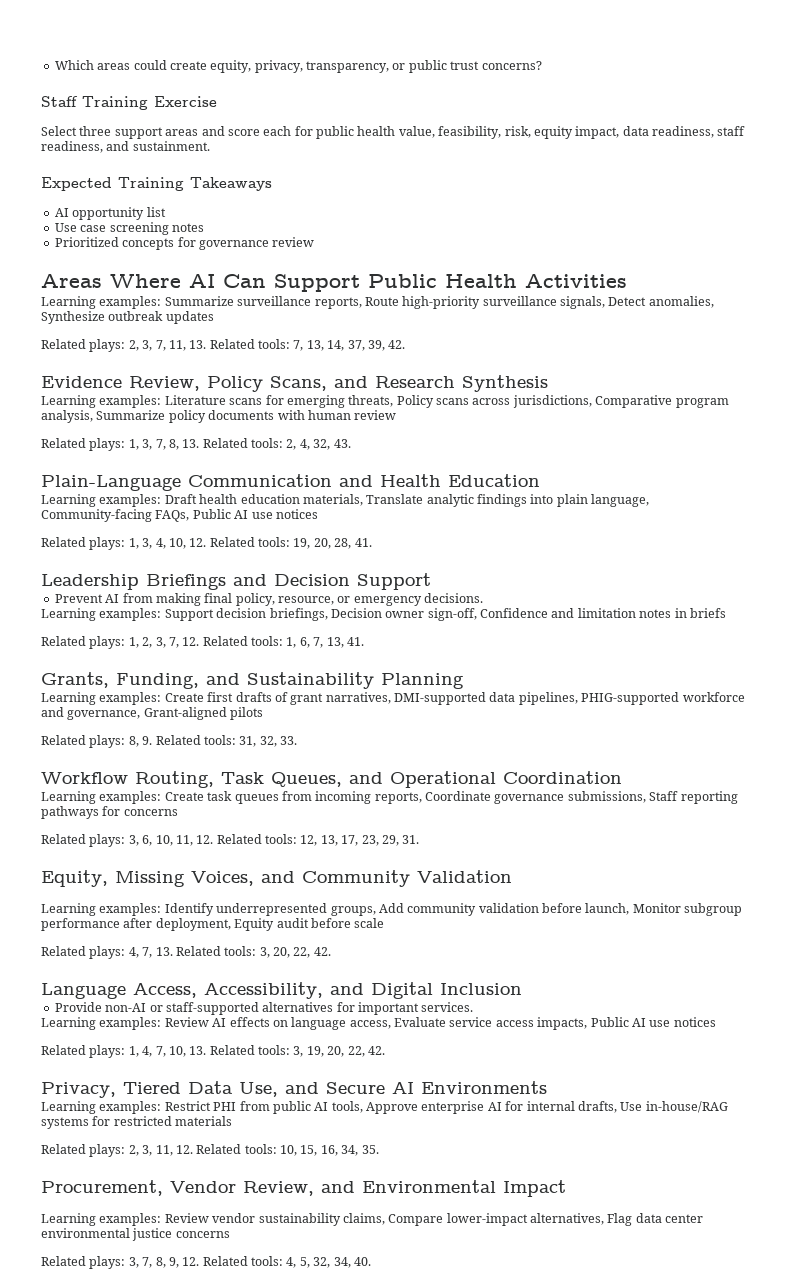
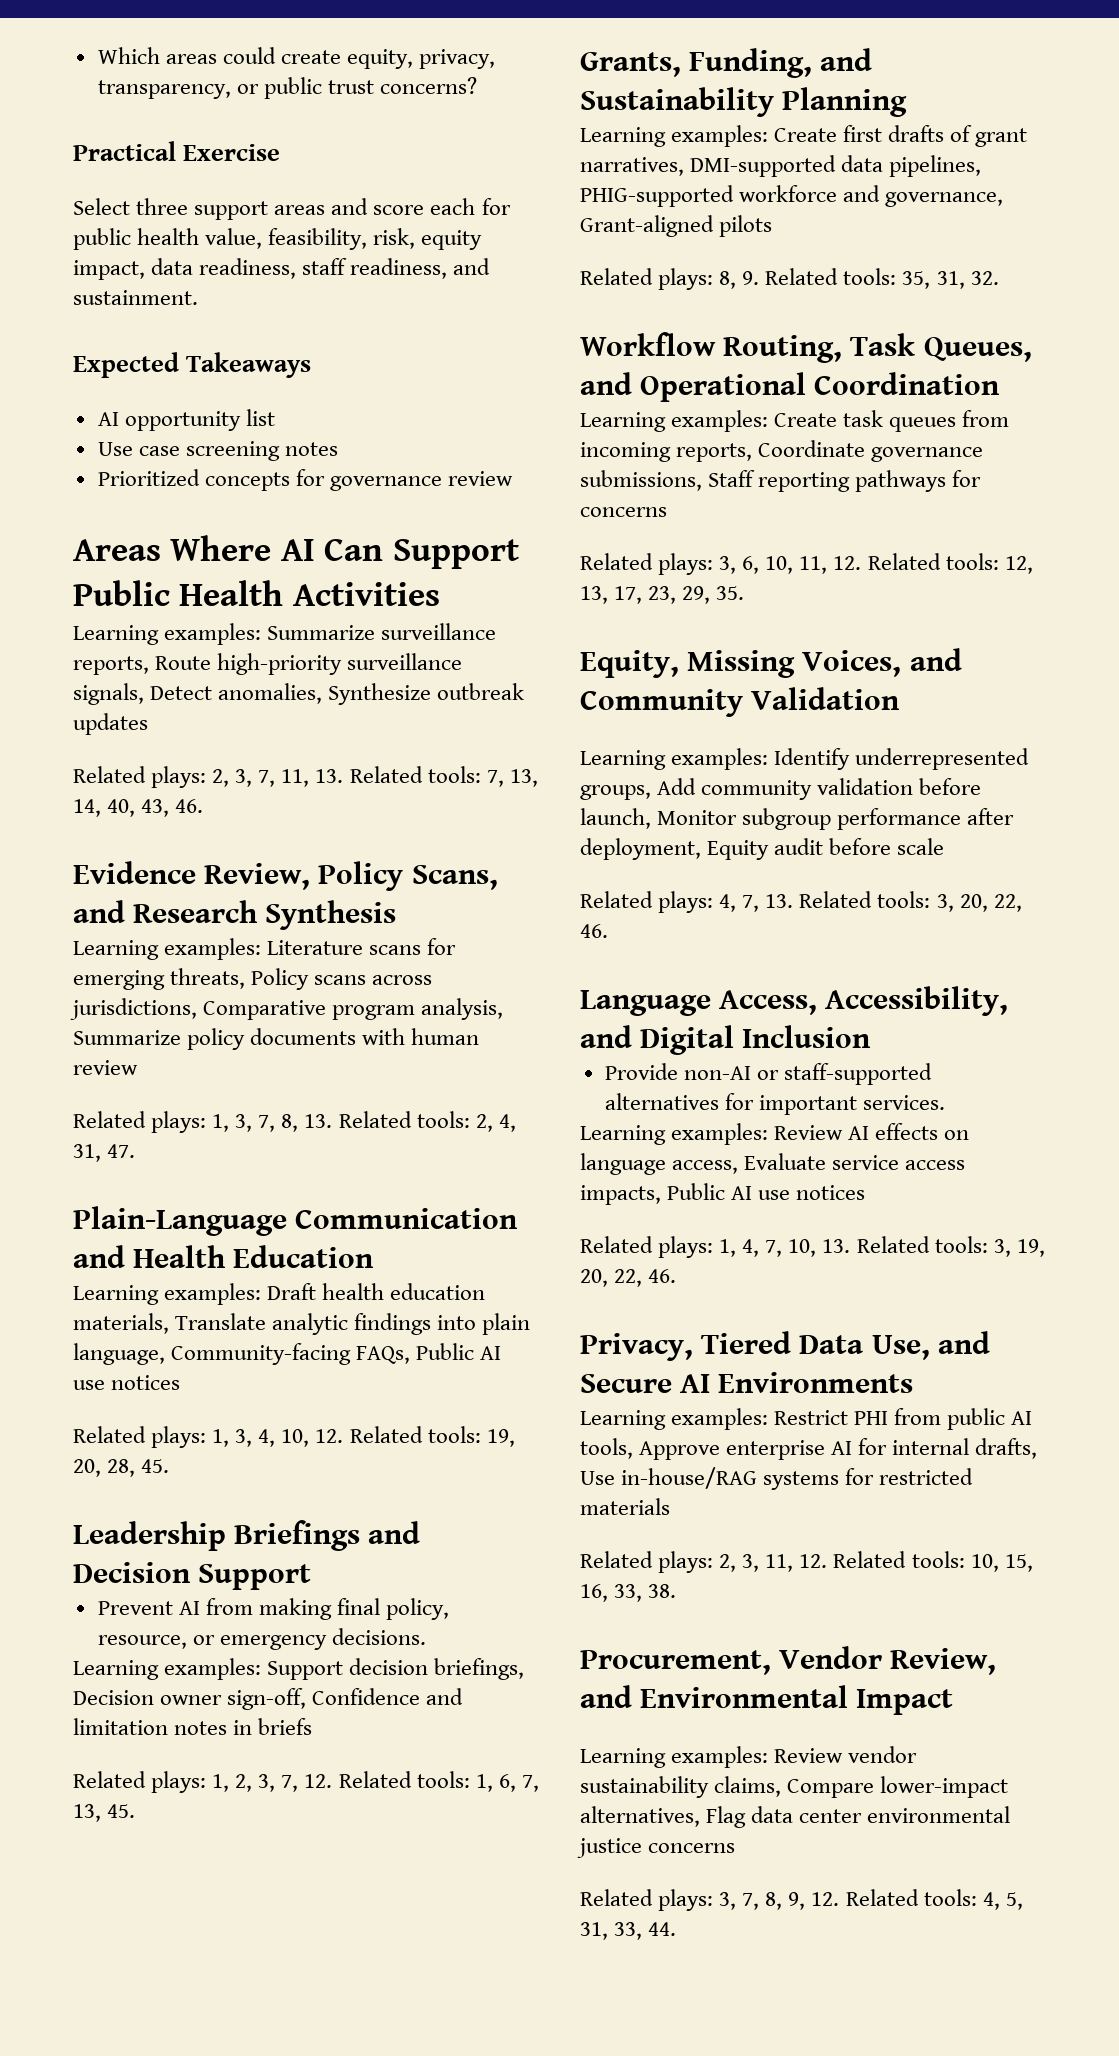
[41,96,148,110] Staff Training -> [73,141,176,161] Practical
[118,177,184,191] Training -> (179, 365) none
[347,340,406,351] 37, 39, 42. -> [107,799,204,817] 40, 43, 46.
[313,439,351,450] 32, 43. -> [73,1144,136,1162] 31, 47.
[354,538,372,547] 41. -> [141,1459,170,1473] 45.
[346,637,364,646] 41. -> [107,1804,136,1818] 45.
[239,736,297,747] 31, 32, 33. -> [902,271,999,289] 35, 31, 32.
[402,835,420,844] 31. -> [716,586,745,600] 35.
[313,947,331,956] 42. -> [580,924,608,938] 46.
[367,1046,385,1055] 42. -> [648,1269,677,1283] 46.
[341,1145,379,1156] 34, 35. -> [614,1584,677,1602] 33, 38.
[313,1257,371,1268] 32, 34, 40. -> [580,1922,677,1940] 31, 33, 44.

